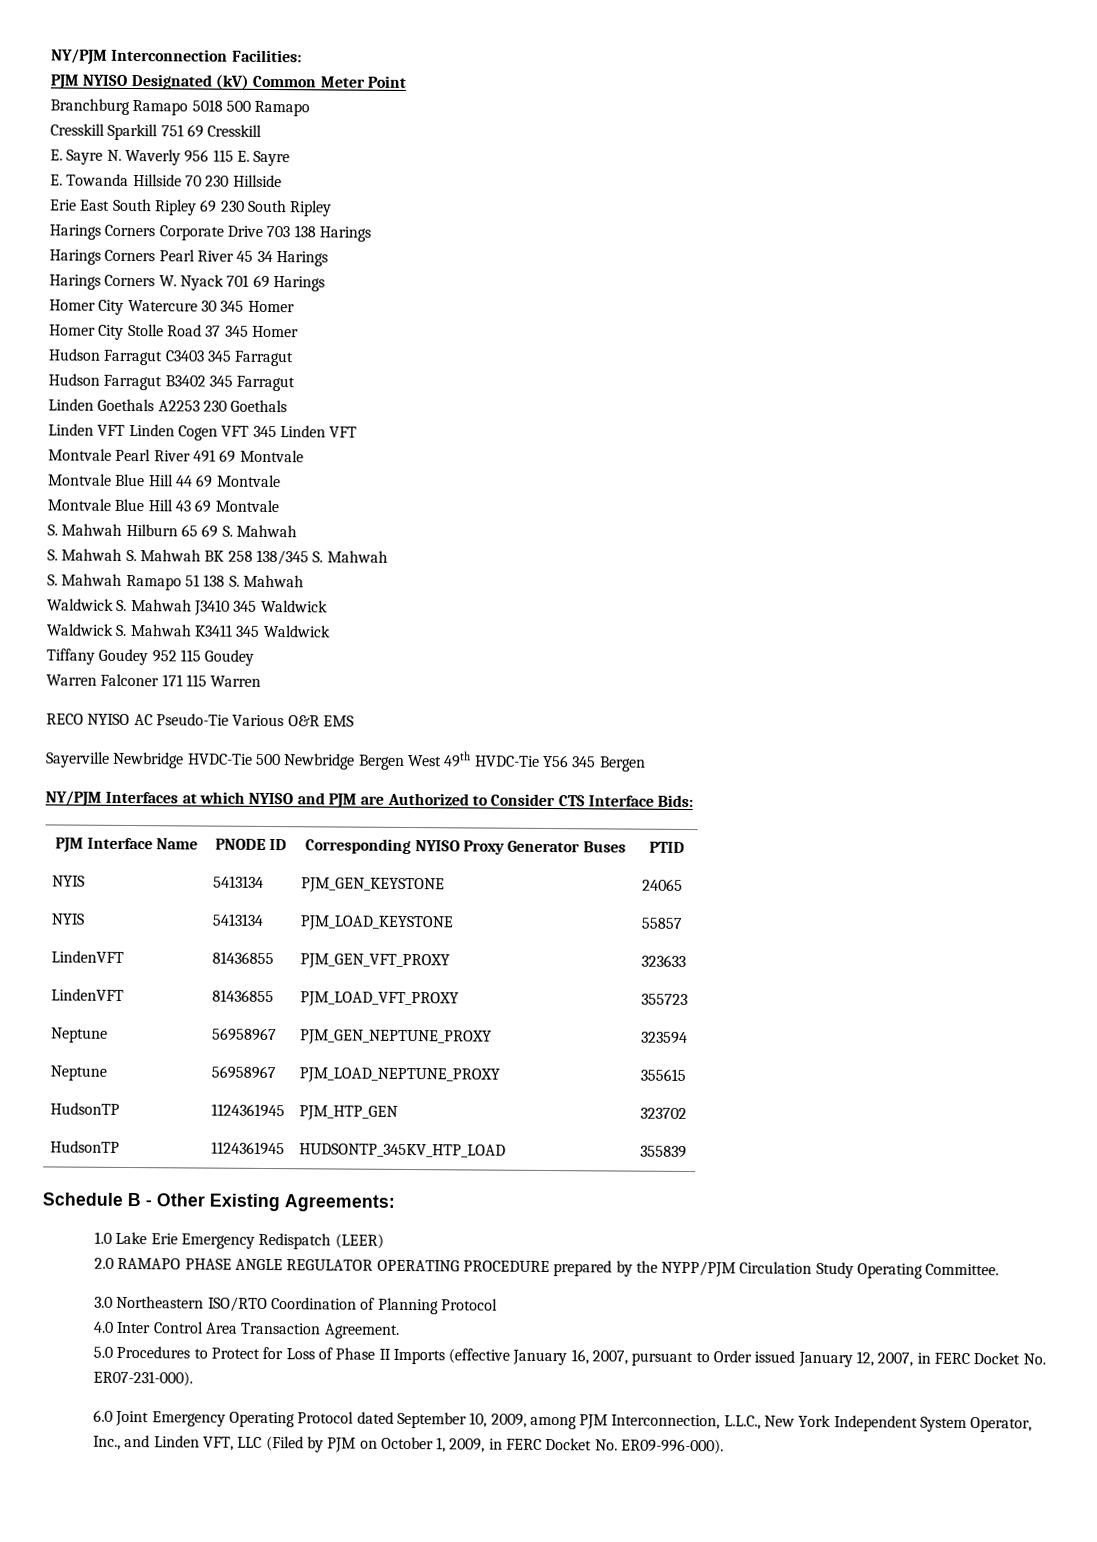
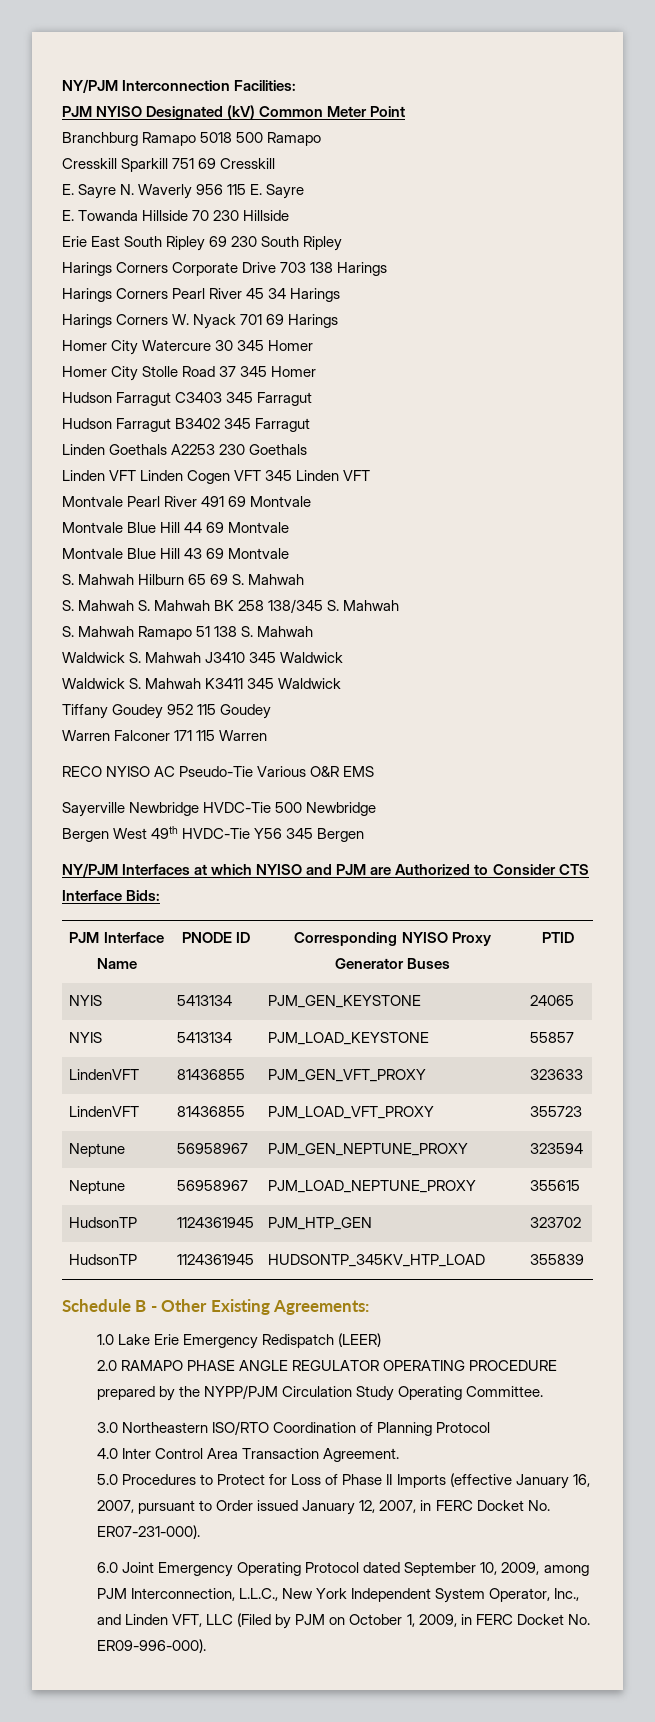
(356, 761) none -> (377, 809) //

